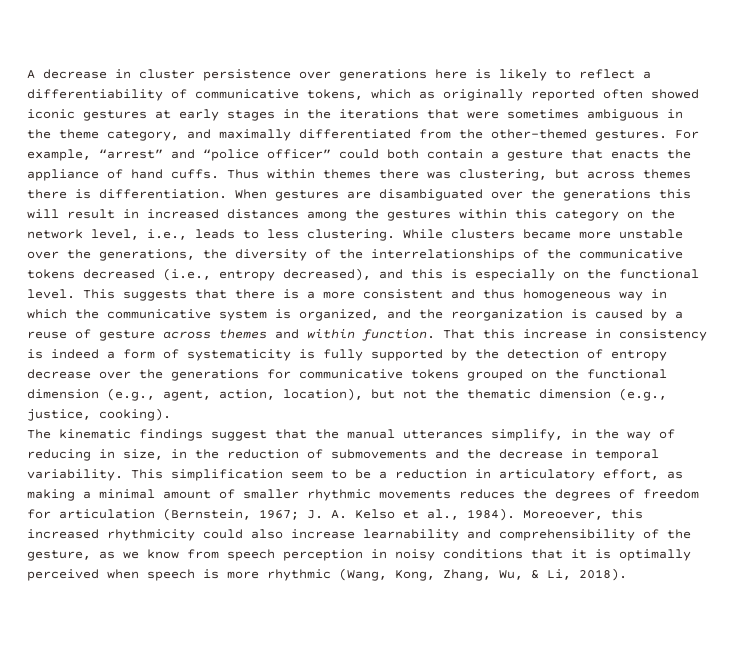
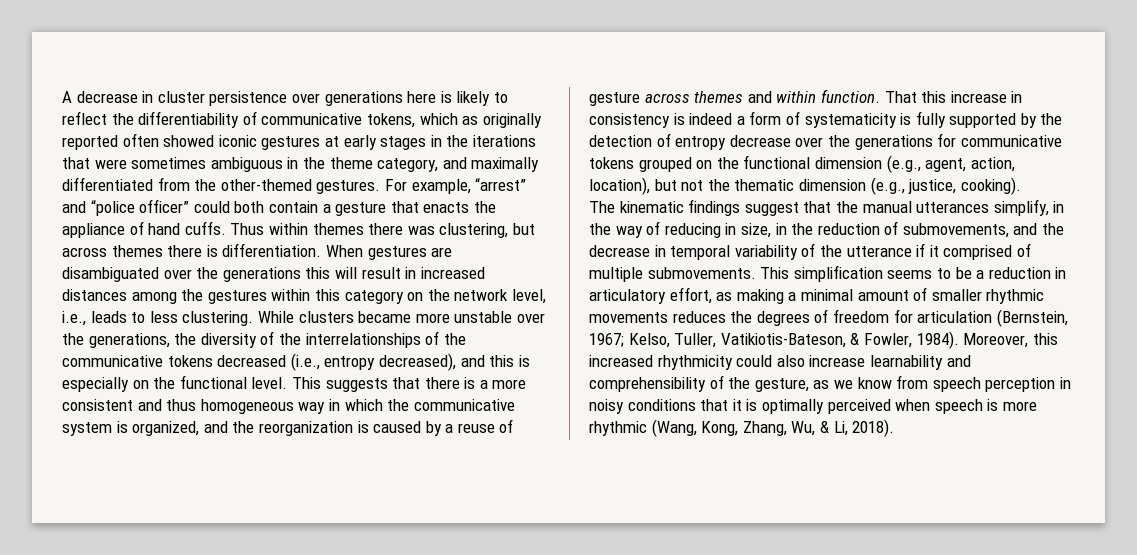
[643,71,651,79] a -> [111,113,134,125] the
[331,449,427,459] submovements -> [902,223,1009,238] submovements,
[27,469,123,481] variability. -> [734,243,1031,260] [589,267,756,282] variability of the utterance if it comprised of multiple submovements.
[291,471,323,479] seem -> [887,270,933,279] seems
[307,508,603,521] J. A. Kelso et al., 1984). Moreoever, -> [628,331,1029,349] Kelso, Tuller, Vatikiotis-Bateson, & Fowler, 1984). Moreover,

